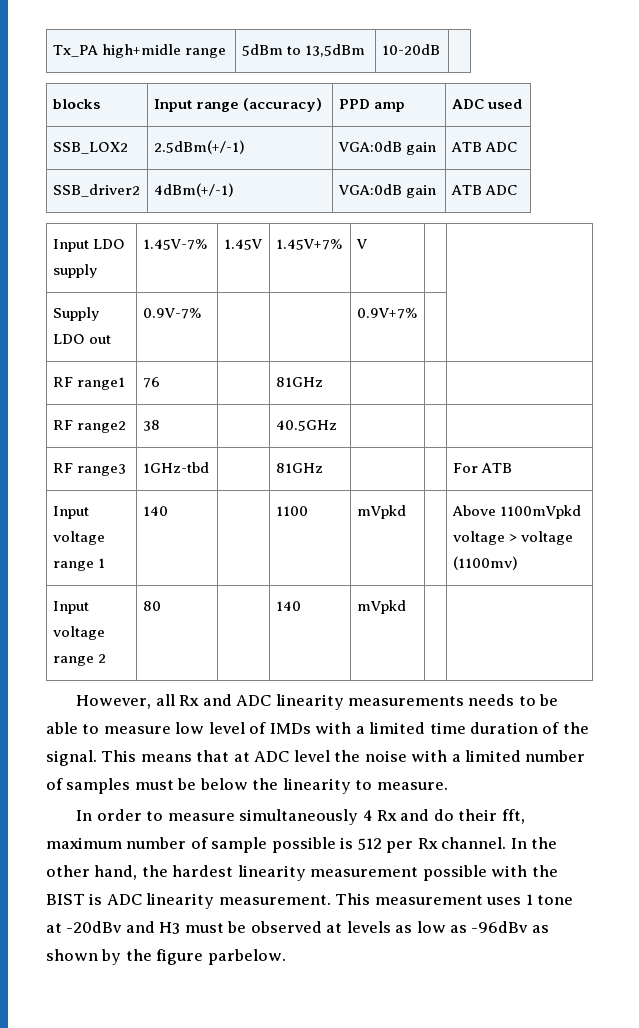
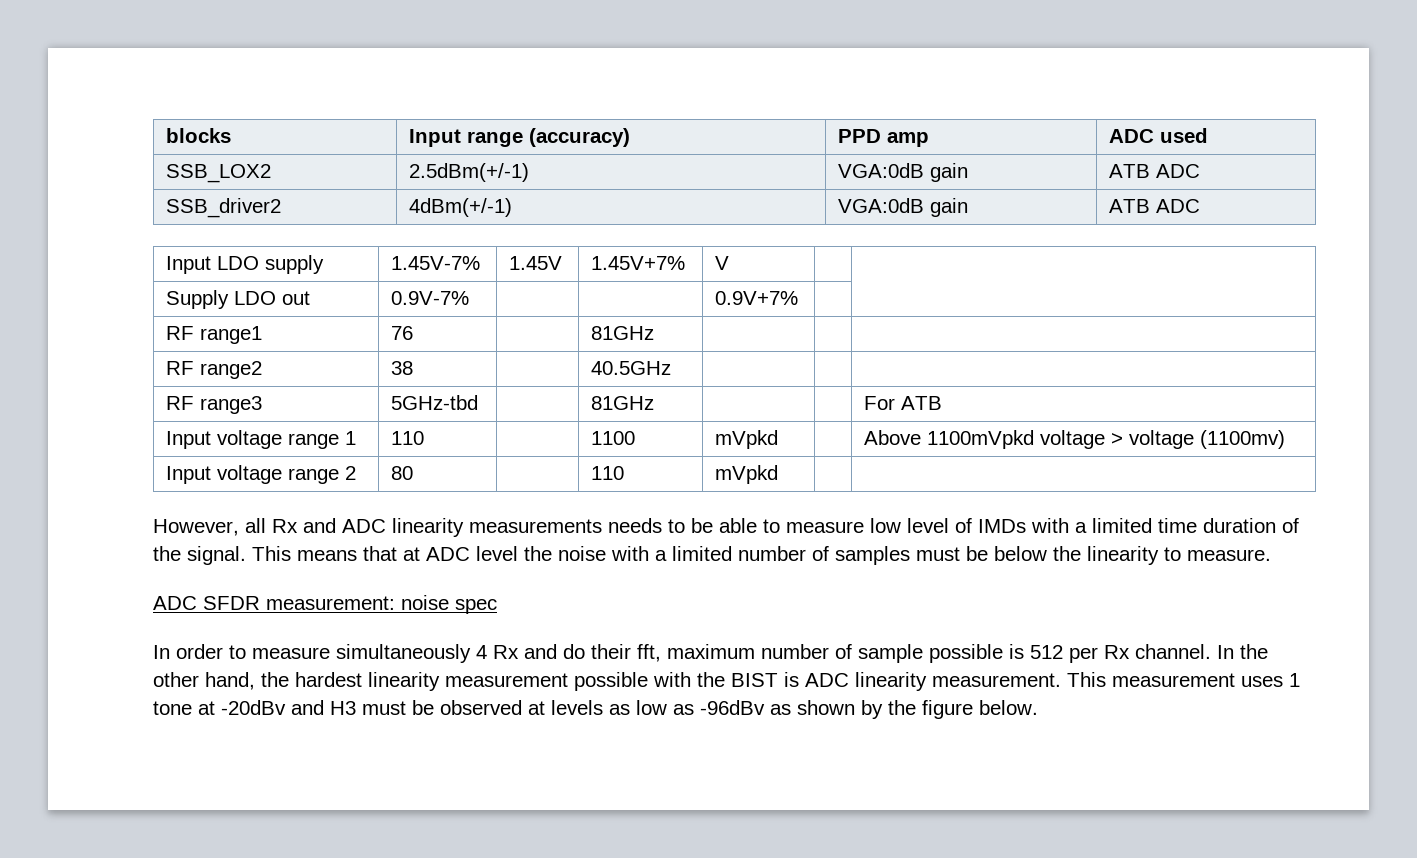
[52,44,226,58] [241,44,365,57] [381,44,440,55] Tx_PA high+midle range | 5dBm to 13,5dBm | 10-20dB | // -> (166, 135) none
[142,462,209,473] 1GHz-tbd -> [391,395,479,410] 5GHz-tbd
[142,506,168,516] 140 -> [391,431,425,445] 110
[275,601,301,611] 140 -> [591,466,625,480] 110
(448, 786) none -> [153,595,497,614] // ADC SFDR measurement: noise spec
[207,949,286,965] parbelow. -> [979,700,1038,715] below.

